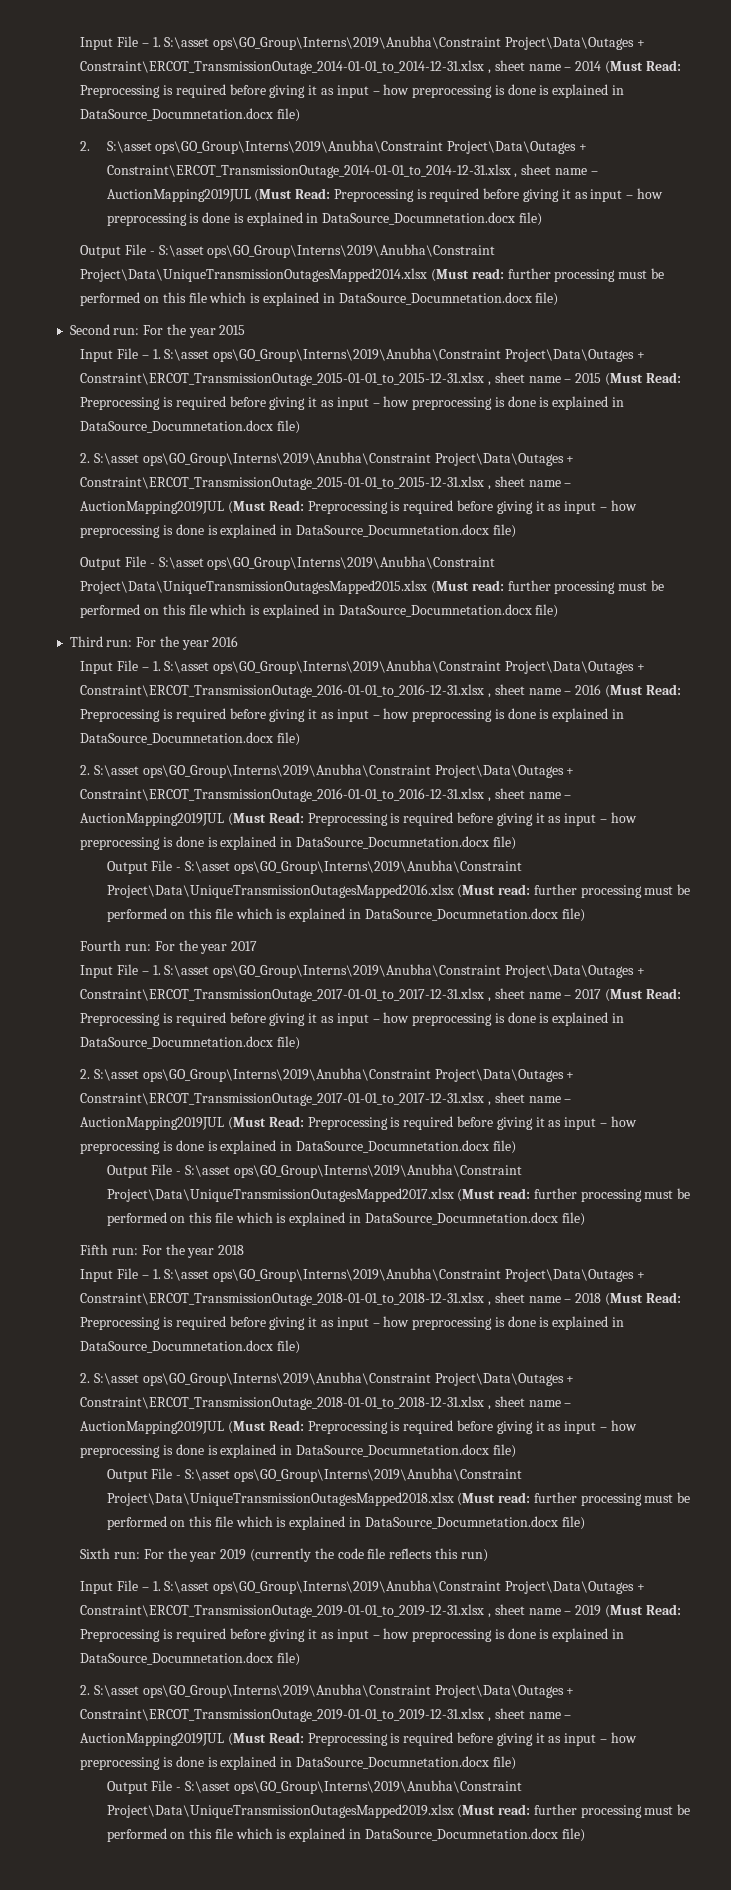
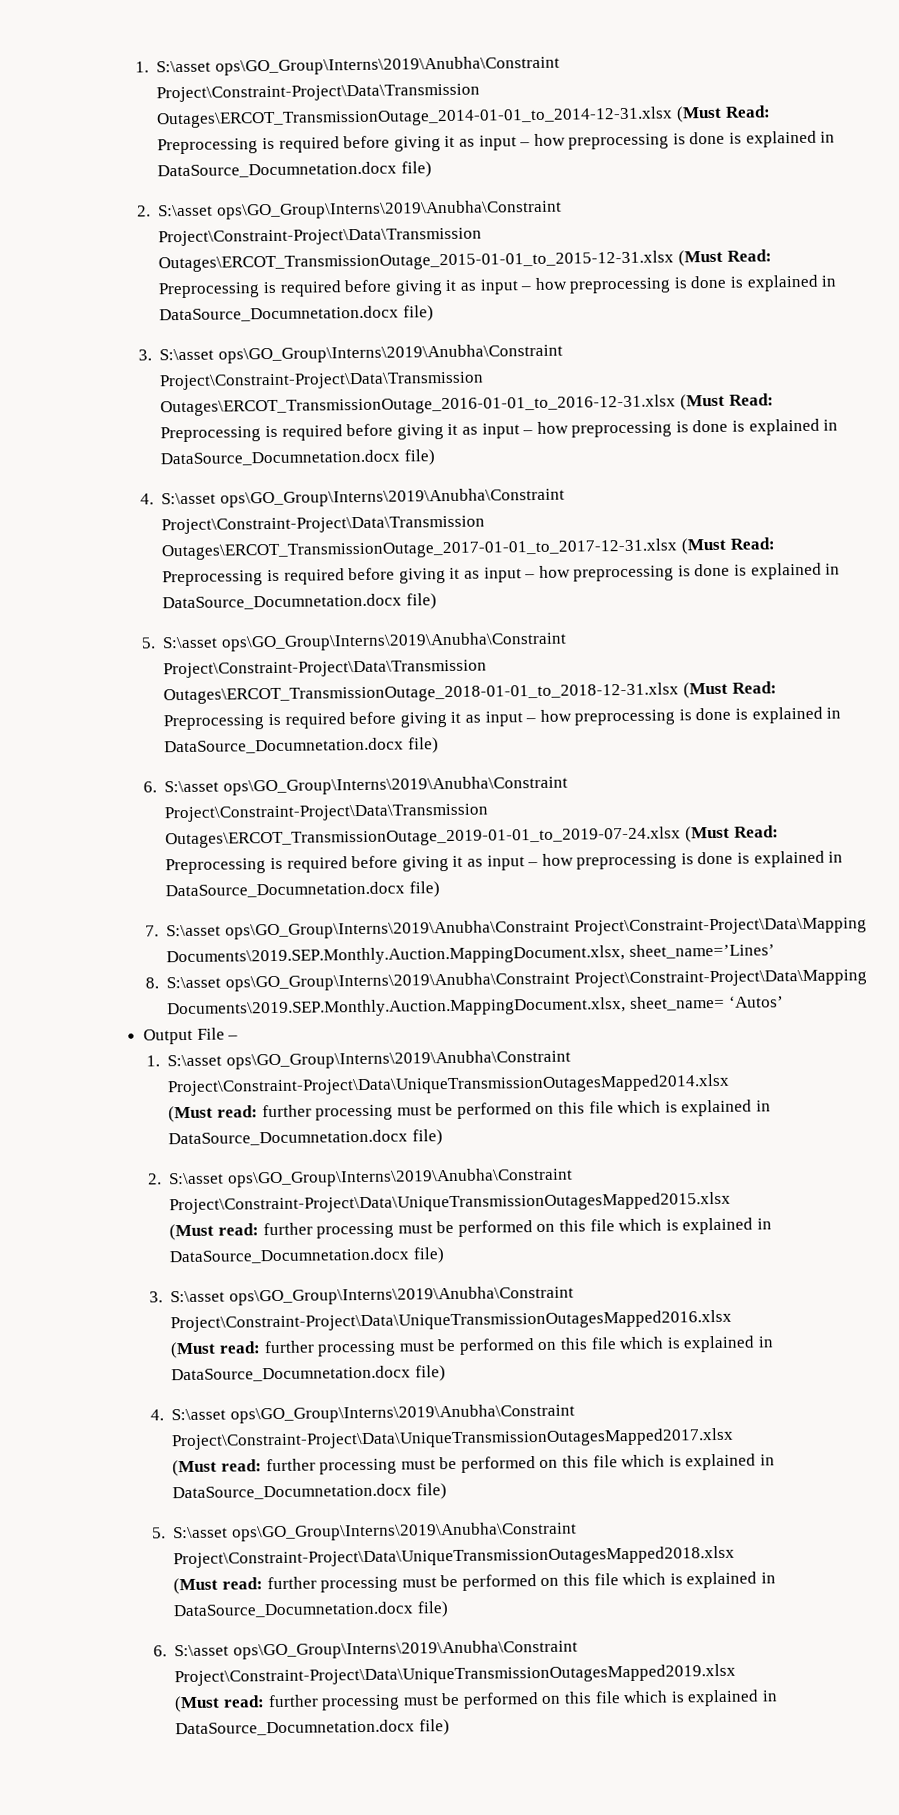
[80,36,645,50] [80,60,602,74] Input File – 1. S:\asset ops\GO_Group\Interns\2019\Anubha\Constraint Project\Data\Outages + Constraint\ERCOT_TransmissionOutage_2014-01-01_to_2014-12-31.xlsx , sheet name – 2014 -> [134,55,560,76] [156,83,481,103] [156,106,674,129] 1. S:\asset ops\GO_Group\Interns\2019\Anubha\Constraint Project\Constraint-Project\Data\Transmission Outages\ERCOT_TransmissionOutage_2014-01-01_to_2014-12-31.xlsx
[447,141,587,154] [106,164,598,178] [106,189,251,202] Project\Data\Outages + Constraint\ERCOT_TransmissionOutage_2014-01-01_to_2014-12-31.xlsx , sheet name – AuctionMapping2019JUL -> [158,227,483,247] [158,250,675,273] Project\Constraint-Project\Data\Transmission Outages\ERCOT_TransmissionOutage_2015-01-01_to_2015-12-31.xlsx
[80,244,496,258] [80,268,665,282] [80,292,559,306] [69,324,246,338] [80,348,645,362] [80,372,602,386] Output File - S:\asset ops\GO_Group\Interns\2019\Anubha\Constraint Project\Data\UniqueTransmissionOutagesMapped2014.xlsx (Must read: further processing must be performed on this file which is explained in DataSource_Documnetation.docx file) // Second run: For the year 2015 // Input File – 1. S:\asset ops\GO_Group\Interns\2019\Anubha\Constraint Project\Data\Outages + Constraint\ERCOT_TransmissionOutage_2015-01-01_to_2015-12-31.xlsx , sheet name – 2015 -> [137,343,563,364] [159,371,485,391] [160,394,677,417] 3. S:\asset ops\GO_Group\Interns\2019\Anubha\Constraint Project\Constraint-Project\Data\Transmission Outages\ERCOT_TransmissionOutage_2016-01-01_to_2016-12-31.xlsx
[80,452,575,466] [80,476,572,490] [80,501,225,514] 2. S:\asset ops\GO_Group\Interns\2019\Anubha\Constraint Project\Data\Outages + Constraint\ERCOT_TransmissionOutage_2015-01-01_to_2015-12-31.xlsx , sheet name – AuctionMapping2019JUL -> [139,487,565,508] [161,515,486,535] [161,538,679,561] 4. S:\asset ops\GO_Group\Interns\2019\Anubha\Constraint Project\Constraint-Project\Data\Transmission Outages\ERCOT_TransmissionOutage_2017-01-01_to_2017-12-31.xlsx
[80,556,496,570] [80,580,665,594] [80,604,559,618] [69,636,239,650] [80,660,645,674] [80,684,602,698] Output File - S:\asset ops\GO_Group\Interns\2019\Anubha\Constraint Project\Data\UniqueTransmissionOutagesMapped2015.xlsx (Must read: further processing must be performed on this file which is explained in DataSource_Documnetation.docx file) // Third run: For the year 2016 // Input File – 1. S:\asset ops\GO_Group\Interns\2019\Anubha\Constraint Project\Data\Outages + Constraint\ERCOT_TransmissionOutage_2016-01-01_to_2016-12-31.xlsx , sheet name – 2016 -> [140,631,567,652] [163,659,488,679] [163,682,680,705] 5. S:\asset ops\GO_Group\Interns\2019\Anubha\Constraint Project\Constraint-Project\Data\Transmission Outages\ERCOT_TransmissionOutage_2018-01-01_to_2018-12-31.xlsx
[80,764,575,778] [80,788,572,802] [80,813,225,826] 2. S:\asset ops\GO_Group\Interns\2019\Anubha\Constraint Project\Data\Outages + Constraint\ERCOT_TransmissionOutage_2016-01-01_to_2016-12-31.xlsx , sheet name – AuctionMapping2019JUL -> [142,775,568,796] [164,803,489,823] [165,826,682,849] 6. S:\asset ops\GO_Group\Interns\2019\Anubha\Constraint Project\Constraint-Project\Data\Transmission Outages\ERCOT_TransmissionOutage_2019-01-01_to_2019-07-24.xlsx
[106,860,522,874] [106,884,454,898] // Output File - S:\asset ops\GO_Group\Interns\2019\Anubha\Constraint Project\Data\UniqueTransmissionOutagesMapped2016.xlsx -> [144,917,867,940] [166,943,775,967] [144,969,867,992] [167,995,784,1019] [143,1027,239,1045] [145,1049,571,1070] [167,1073,731,1097] // 7. S:\asset ops\GO_Group\Interns\2019\Anubha\Constraint Project\Constraint-Project\Data\Mapping Documents\2019.SEP.Monthly.Auction.MappingDocument.xlsx, sheet_name=’Lines’ // 8. S:\asset ops\GO_Group\Interns\2019\Anubha\Constraint Project\Constraint-Project\Data\Mapping Documents\2019.SEP.Monthly.Auction.MappingDocument.xlsx, sheet_name= ‘Autos’ // Output File – // 1. S:\asset ops\GO_Group\Interns\2019\Anubha\Constraint Project\Constraint-Project\Data\UniqueTransmissionOutagesMapped2014.xlsx //
[80,940,258,954] [80,964,645,978] [80,988,681,1002] [80,1012,625,1026] [80,1036,301,1050] [80,1068,575,1082] [80,1092,572,1106] [80,1116,637,1130] [80,1140,516,1154] [106,1164,522,1178] [106,1188,454,1202] Fourth run: For the year 2017 // Input File – 1. S:\asset ops\GO_Group\Interns\2019\Anubha\Constraint Project\Data\Outages + Constraint\ERCOT_TransmissionOutage_2017-01-01_to_2017-12-31.xlsx , sheet name – 2017 (Must Read: Preprocessing is required before giving it as input – how preprocessing is done is explained in DataSource_Documnetation.docx file) // 2. S:\asset ops\GO_Group\Interns\2019\Anubha\Constraint Project\Data\Outages + Constraint\ERCOT_TransmissionOutage_2017-01-01_to_2017-12-31.xlsx , sheet name – AuctionMapping2019JUL (Must Read: Preprocessing is required before giving it as input – how preprocessing is done is explained in DataSource_Documnetation.docx file) // Output File - S:\asset ops\GO_Group\Interns\2019\Anubha\Constraint Project\Data\UniqueTransmissionOutagesMapped2017.xlsx -> [146,1167,573,1188] [169,1191,732,1215] 2. S:\asset ops\GO_Group\Interns\2019\Anubha\Constraint Project\Constraint-Project\Data\UniqueTransmissionOutagesMapped2015.xlsx //
[80,1244,245,1258] [80,1268,645,1282] [80,1292,681,1306] [80,1316,625,1330] [80,1340,301,1354] [80,1372,575,1386] [80,1396,572,1410] [80,1420,637,1434] [80,1444,516,1458] [106,1468,522,1482] [106,1492,454,1506] Fifth run: For the year 2018 // Input File – 1. S:\asset ops\GO_Group\Interns\2019\Anubha\Constraint Project\Data\Outages + Constraint\ERCOT_TransmissionOutage_2018-01-01_to_2018-12-31.xlsx , sheet name – 2018 (Must Read: Preprocessing is required before giving it as input – how preprocessing is done is explained in DataSource_Documnetation.docx file) // 2. S:\asset ops\GO_Group\Interns\2019\Anubha\Constraint Project\Data\Outages + Constraint\ERCOT_TransmissionOutage_2018-01-01_to_2018-12-31.xlsx , sheet name – AuctionMapping2019JUL (Must Read: Preprocessing is required before giving it as input – how preprocessing is done is explained in DataSource_Documnetation.docx file) // Output File - S:\asset ops\GO_Group\Interns\2019\Anubha\Constraint Project\Data\UniqueTransmissionOutagesMapped2018.xlsx -> [148,1285,574,1306] [170,1309,733,1333] 3. S:\asset ops\GO_Group\Interns\2019\Anubha\Constraint Project\Constraint-Project\Data\UniqueTransmissionOutagesMapped2016.xlsx //
[80,1548,488,1562] [80,1580,645,1594] [80,1604,681,1618] [80,1628,625,1642] [80,1652,301,1666] [80,1684,575,1698] [80,1708,572,1722] [80,1732,637,1746] [80,1756,516,1770] [106,1780,522,1794] [106,1804,454,1818] Sixth run: For the year 2019 (currently the code file reflects this run) // Input File – 1. S:\asset ops\GO_Group\Interns\2019\Anubha\Constraint Project\Data\Outages + Constraint\ERCOT_TransmissionOutage_2019-01-01_to_2019-12-31.xlsx , sheet name – 2019 (Must Read: Preprocessing is required before giving it as input – how preprocessing is done is explained in DataSource_Documnetation.docx file) // 2. S:\asset ops\GO_Group\Interns\2019\Anubha\Constraint Project\Data\Outages + Constraint\ERCOT_TransmissionOutage_2019-01-01_to_2019-12-31.xlsx , sheet name – AuctionMapping2019JUL (Must Read: Preprocessing is required before giving it as input – how preprocessing is done is explained in DataSource_Documnetation.docx file) // Output File - S:\asset ops\GO_Group\Interns\2019\Anubha\Constraint Project\Data\UniqueTransmissionOutagesMapped2019.xlsx -> [149,1403,575,1424] [171,1427,735,1451] 4. S:\asset ops\GO_Group\Interns\2019\Anubha\Constraint Project\Constraint-Project\Data\UniqueTransmissionOutagesMapped2017.xlsx //
(585, 1835) none -> [151,1521,577,1542] [173,1545,736,1569] [173,1571,776,1595] [173,1601,449,1619] [152,1639,578,1660] [174,1663,737,1687] [174,1689,778,1713] [175,1719,450,1737] // 5. S:\asset ops\GO_Group\Interns\2019\Anubha\Constraint Project\Constraint-Project\Data\UniqueTransmissionOutagesMapped2018.xlsx // (Must read: further processing must be performed on this file which is explained in DataSource_Documnetation.docx file) // 6. S:\asset ops\GO_Group\Interns\2019\Anubha\Constraint Project\Constraint-Project\Data\UniqueTransmissionOutagesMapped2019.xlsx // (Must read: further processing must be performed on this file which is explained in DataSource_Documnetation.docx file)

